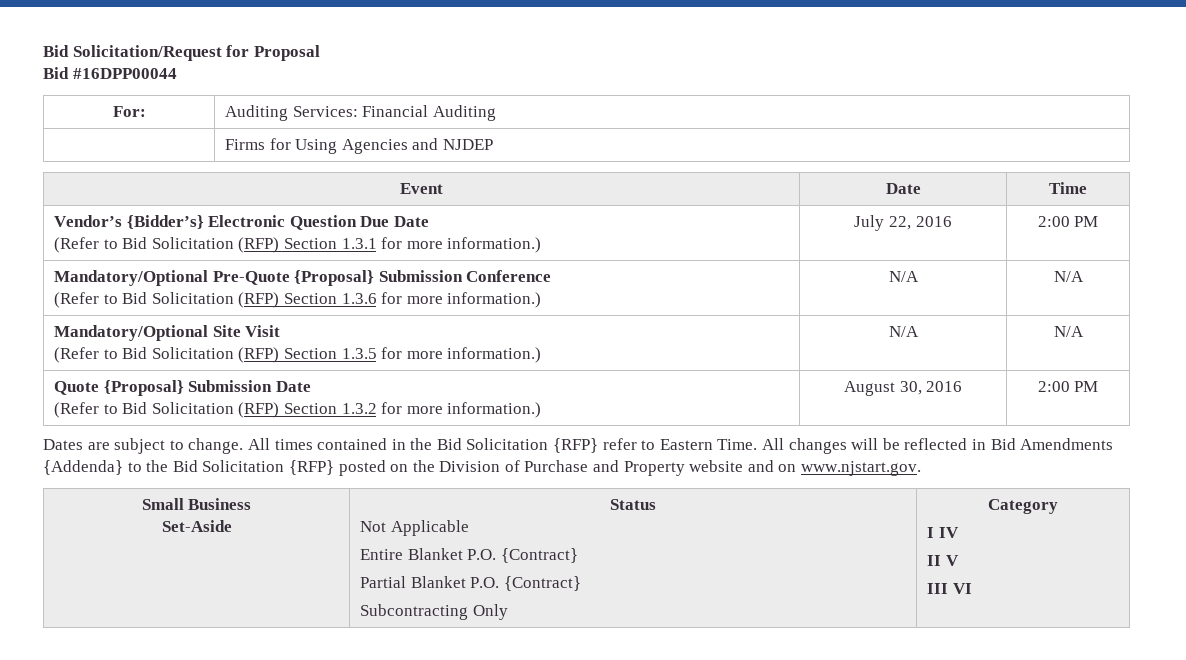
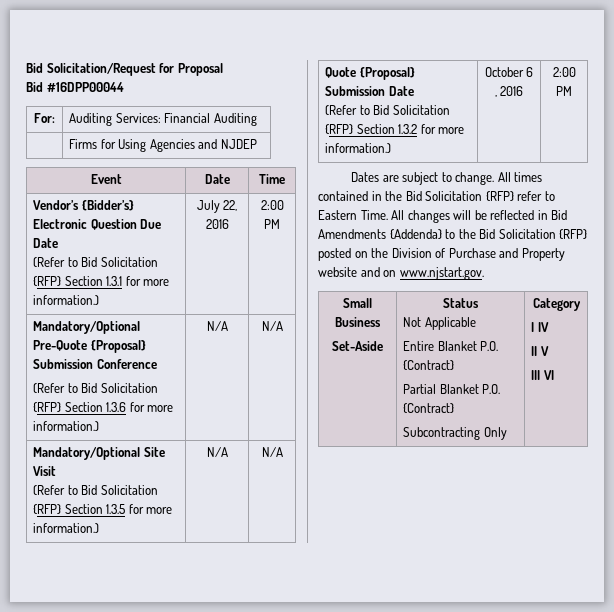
[238,237,280,253] (RFP) -> [33,276,62,286] {RFP}
[238,292,280,308] (RFP) -> [33,402,62,412] {RFP}
[238,347,280,363] (RFP) -> [33,504,62,514] {RFP}
[238,402,280,418] (RFP) -> [325,124,354,134] {RFP}
[843,381,922,396] August 30, -> [484,67,534,77] [494,95,497,97] October 6 ,

